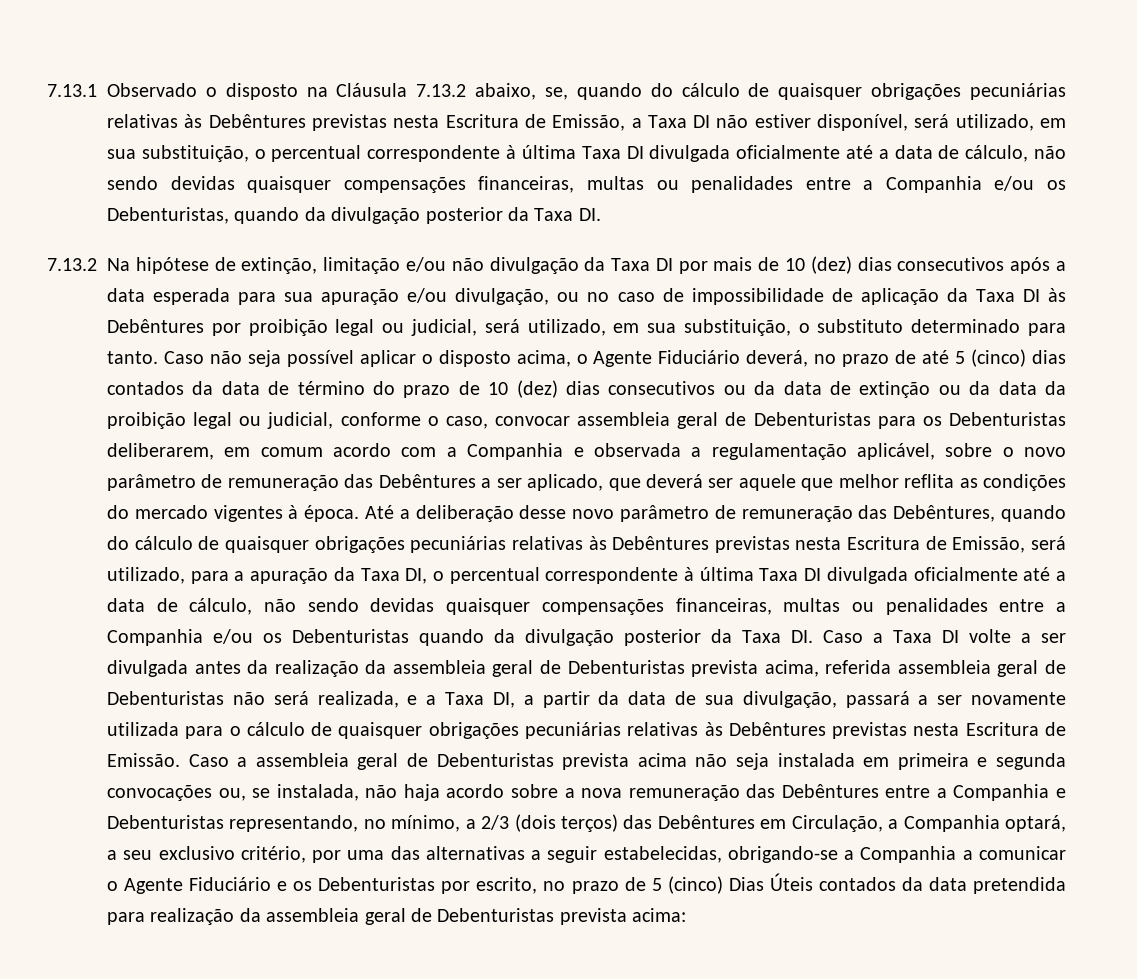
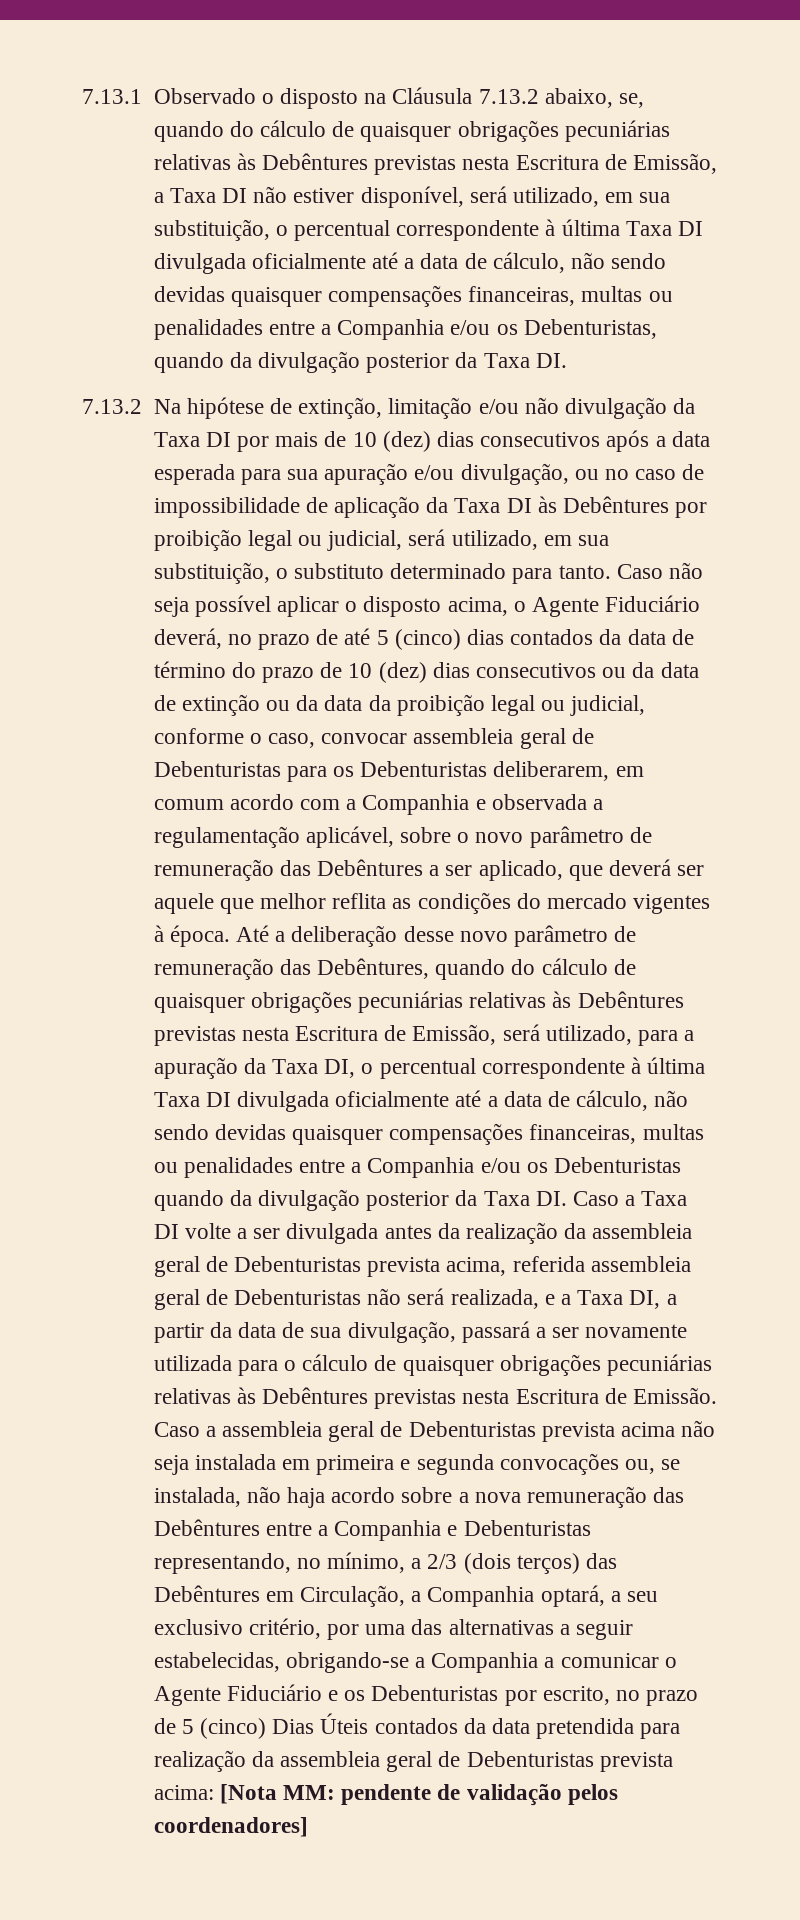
(687, 915) none -> [219,1784,618,1806] [153,1817,308,1837] [Nota MM: pendente de validação pelos coordenadores]

